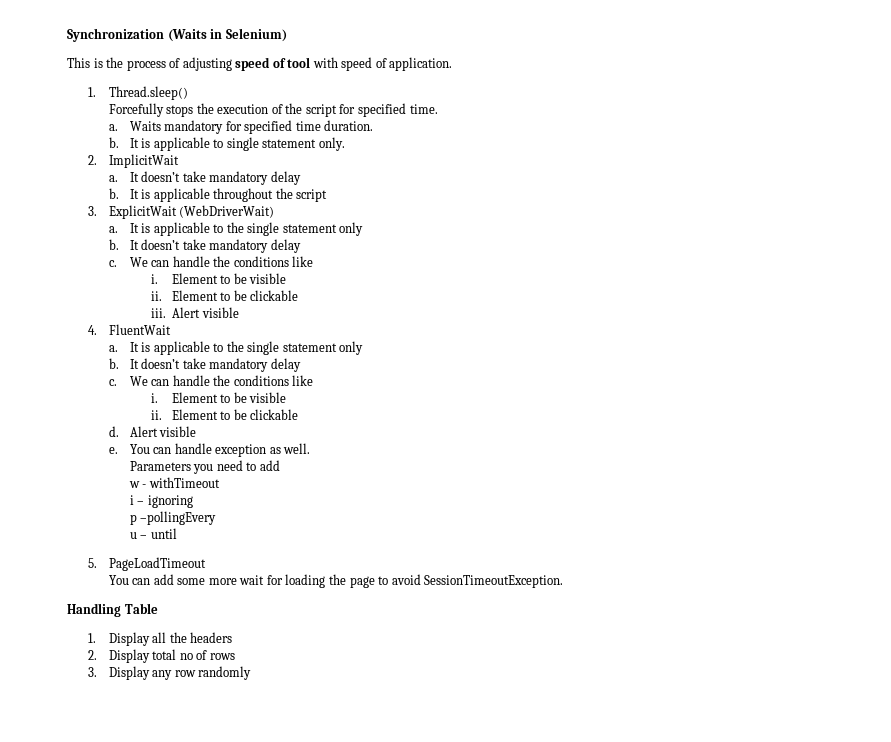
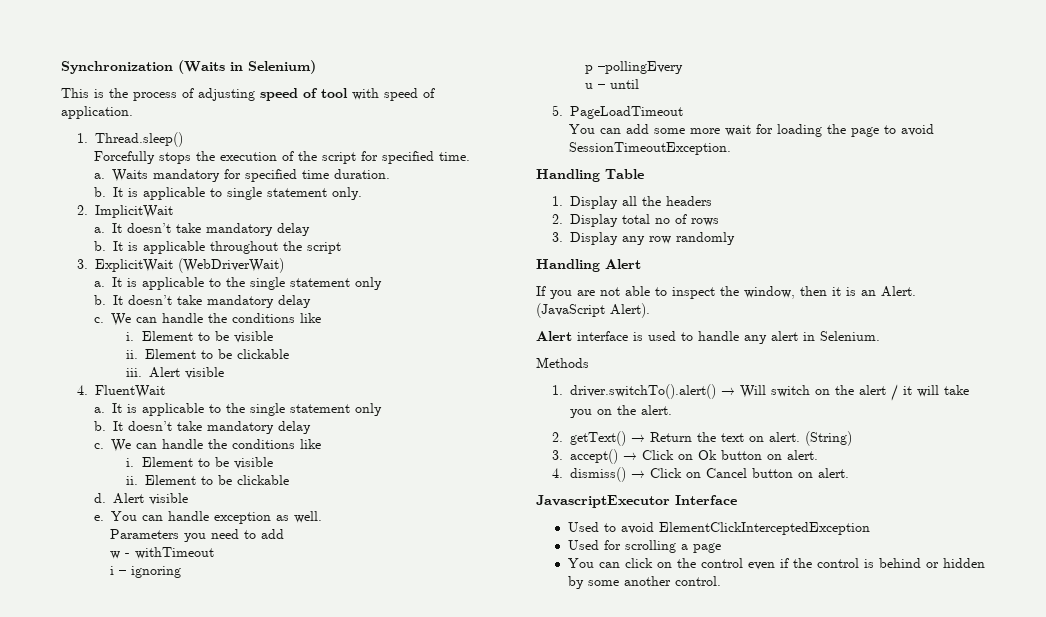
(252, 673) none -> [536,259,641,272] [536,286,916,299] [536,303,650,318] [536,331,880,344] [536,357,589,368] [552,384,970,401] [570,405,673,418] [552,431,853,446] [552,449,819,464] [552,467,850,482] [536,495,737,508] [567,522,870,535] [567,540,721,553] [567,558,985,570] [567,576,721,589] // Handling Alert // If you are not able to inspect the window, then it is an Alert. (JavaScript Alert). // Alert interface is used to handle any alert in Selenium. // Methods // 1. driver.switchTo().alert() → Will switch on the alert / it will take you on the alert. // 2. getText() → Return the text on alert. (String) // 3. accept() → Click on Ok button on alert. // 4. dismiss() → Click on Cancel button on alert. // JavascriptExecutor Interface // Used to avoid ElementClickInterceptedException // Used for scrolling a page // You can click on the control even if the control is behind or hidden by some another control.

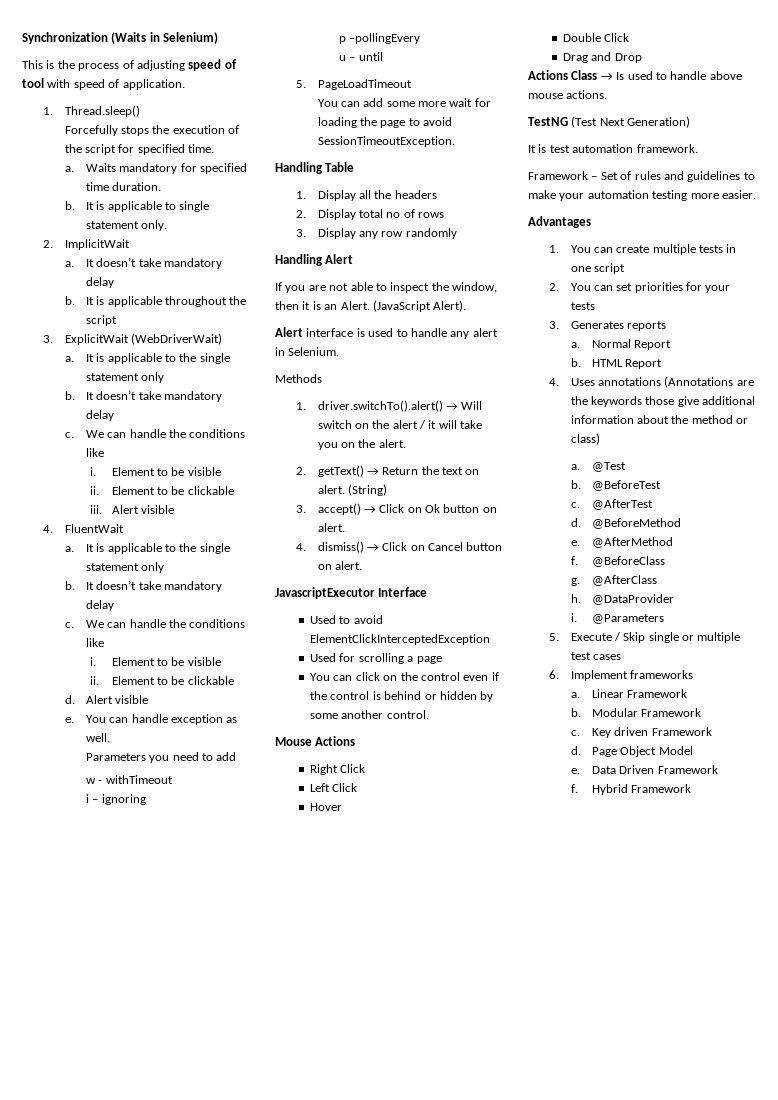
(721, 581) none -> [275,736,356,746] [310,764,366,775] [310,783,358,792] [310,803,343,811] [563,33,630,42] [563,52,642,63] [528,70,742,80] [528,90,608,99] [528,116,691,128] [528,144,698,153] [528,171,755,182] [528,190,756,201] [528,216,591,228] [549,244,737,255] [570,263,625,274] [549,282,731,293] [570,302,595,310] [549,321,666,331] [570,339,672,350] [570,358,663,369] [549,376,754,388] [570,396,756,407] [570,415,749,424] [570,433,600,445] [570,462,626,472] [570,480,661,491] [570,499,653,510] [570,518,681,529] [570,537,673,548] [570,556,665,567] [570,575,657,586] [570,594,674,605] [570,613,664,624] [549,632,741,643] [570,652,621,660] [549,670,693,681] [570,689,688,698] [570,708,702,717] [570,727,712,738] [570,746,693,757] [570,765,718,774] [570,784,692,795] // Mouse Actions // Right Click // Left Click // Hover // Double Click // Drag and Drop // Actions Class → Is used to handle above mouse actions. // TestNG (Test Next Generation) // It is test automation framework. // Framework – Set of rules and guidelines to make your automation testing more easier. // Advantages // 1. You can create multiple tests in one script // 2. You can set priorities for your tests // 3. Generates reports // a. Normal Report // b. HTML Report // 4. Uses annotations (Annotations are the keywords those give additional information about the method or class) // a. @Test // b. @BeforeTest // c. @AfterTest // d. @BeforeMethod // e. @AfterMethod // f. @BeforeClass // g. @AfterClass // h. @DataProvider // i. @Parameters // 5. Execute / Skip single or multiple test cases // 6. Implement frameworks // a. Linear Framework // b. Modular Framework // c. Key driven Framework // d. Page Object Model // e. Data Driven Framework // f. Hybrid Framework

